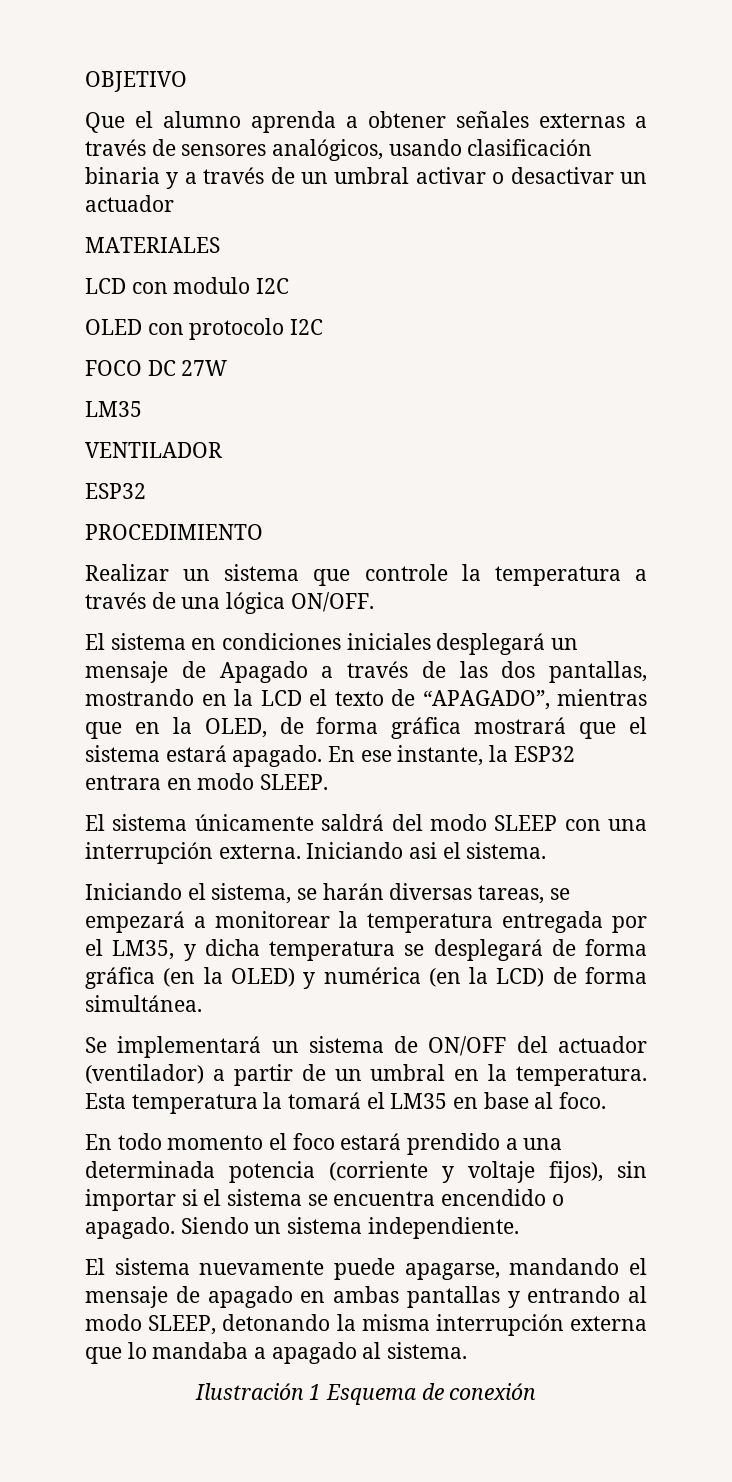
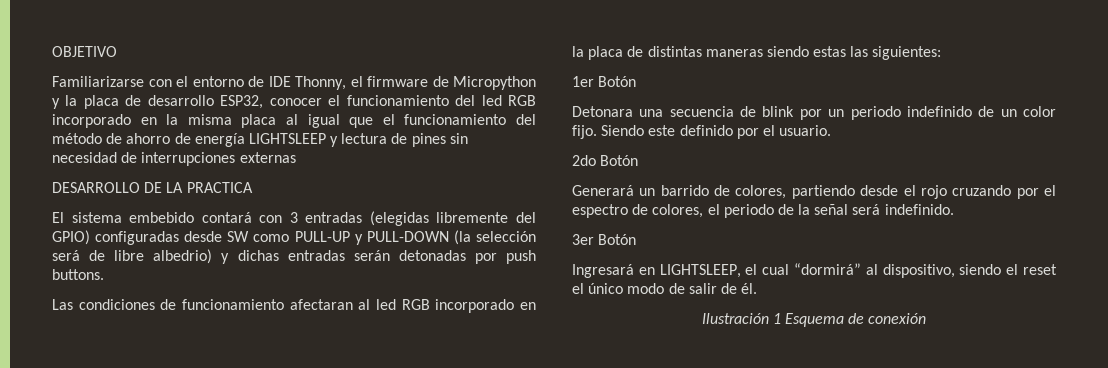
[85,111,647,133] [85,139,593,161] [85,167,647,189] [85,195,174,212] [85,237,220,253] [85,277,290,294] [85,318,324,340] [85,360,228,376] [85,401,142,417] [85,442,222,458] [85,483,146,499] [85,524,263,540] [85,564,647,586] [85,592,374,614] [85,633,579,655] [85,661,647,683] [85,689,647,710] [85,717,648,739] [85,745,575,767] [85,773,329,790] [85,814,647,831] [85,842,547,864] [85,883,570,904] [85,911,647,933] [85,939,647,961] [85,967,647,989] [85,995,202,1012] [85,1036,647,1058] [85,1064,647,1086] [85,1092,607,1114] [85,1133,563,1155] [85,1161,647,1183] [85,1189,564,1211] [85,1217,519,1239] [85,1258,647,1280] [85,1286,647,1308] [85,1314,647,1336] [85,1342,468,1364] Que el alumno aprenda a obtener señales externas a través de sensores analógicos, usando clasificación binaria y a través de un umbral activar o desactivar un actuador // MATERIALES // LCD con modulo I2C // OLED con protocolo I2C // FOCO DC 27W // LM35 // VENTILADOR // ESP32 // PROCEDIMIENTO // Realizar un sistema que controle la temperatura a través de una lógica ON/OFF. // El sistema en condiciones iniciales desplegará un mensaje de Apagado a través de las dos pantallas, mostrando en la LCD el texto de “APAGADO”, mientras que en la OLED, de forma gráfica mostrará que el sistema estará apagado. En ese instante, la ESP32 entrara en modo SLEEP. // El sistema únicamente saldrá del modo SLEEP con una interrupción externa. Iniciando asi el sistema. // Iniciando el sistema, se harán diversas tareas, se empezará a monitorear la temperatura entregada por el LM35, y dicha temperatura se desplegará de forma gráfica (en la OLED) y numérica (en la LCD) de forma simultánea. // Se implementará un sistema de ON/OFF del actuador (ventilador) a partir de un umbral en la temperatura. Esta temperatura la tomará el LM35 en base al foco. // En todo momento el foco estará prendido a una determinada potencia (corriente y voltaje fijos), sin importar si el sistema se encuentra encendido o apagado. Siendo un sistema independiente. // El sistema nuevamente puede apagarse, mandando el mensaje de apagado en ambas pantallas y entrando al modo SLEEP, detonando la misma interrupción externa que lo mandaba a apagado al sistema. -> [52,76,536,90] [52,95,536,109] [52,114,536,128] [52,133,468,147] [52,152,296,166] [52,182,253,193] [52,211,536,226] [52,230,536,245] [52,249,536,264] [52,269,104,280] [52,299,536,313] [572,46,942,60] [572,76,637,87] [572,106,1056,120] [572,125,832,139] [572,155,639,166] [572,185,1056,199] [572,204,954,218] [572,234,637,245] [572,263,1057,278] [572,283,758,294] Familiarizarse con el entorno de IDE Thonny, el firmware de Micropython y la placa de desarrollo ESP32, conocer el funcionamiento del led RGB incorporado en la misma placa al igual que el funcionamiento del método de ahorro de energía LIGHTSLEEP y lectura de pines sin necesidad de interrupciones externas // DESARROLLO DE LA PRACTICA // El sistema embebido contará con 3 entradas (elegidas libremente del GPIO) configuradas desde SW como PULL-UP y PULL-DOWN (la selección será de libre albedrio) y dichas entradas serán detonadas por push buttons. // Las condiciones de funcionamiento afectaran al led RGB incorporado en la placa de distintas maneras siendo estas las siguientes: // 1er Botón // Detonara una secuencia de blink por un periodo indefinido de un color fijo. Siendo este definido por el usuario. // 2do Botón // Generará un barrido de colores, partiendo desde el rojo cruzando por el espectro de colores, el periodo de la señal será indefinido. // 3er Botón // Ingresará en LIGHTSLEEP, el cual “dormirá” al dispositivo, siendo el reset el único modo de salir de él.

